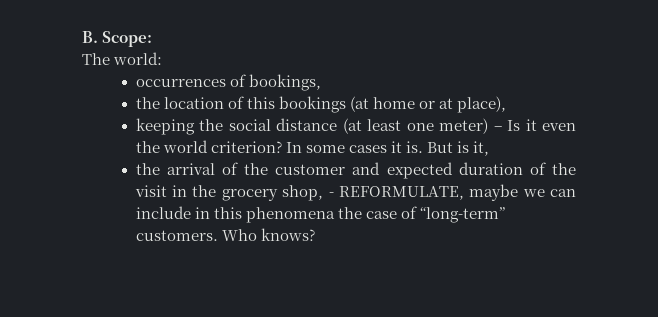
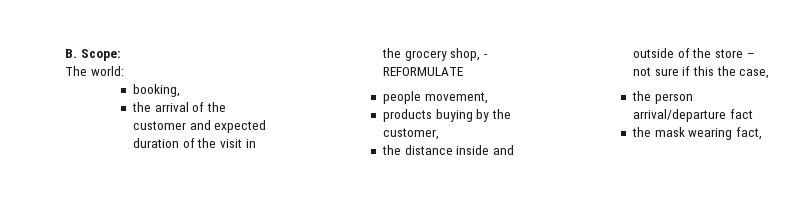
[135,74,321,91] [135,96,507,113] [135,118,576,135] [135,140,490,156] occurrences of bookings, // the location of this bookings (at home or at place), // keeping the social distance (at least one meter) – Is it even the world criterion? In some cases it is. But is it, -> [132,84,180,97] booking,
[338,184,576,201] [135,206,505,223] [135,228,315,241] REFORMULATE, maybe we can include in this phenomena the case of “long-term” customers. Who knows? -> [382,67,463,76] [382,91,488,104] [382,109,511,122] [382,128,439,140] [381,145,514,155] [632,48,755,58] [632,66,770,79] [631,91,693,104] [632,109,753,122] [631,127,762,140] REFORMULATE // people movement, // products buying by the customer, // the distance inside and outside of the store – not sure if this the case, // the person arrival/departure fact // the mask wearing fact,

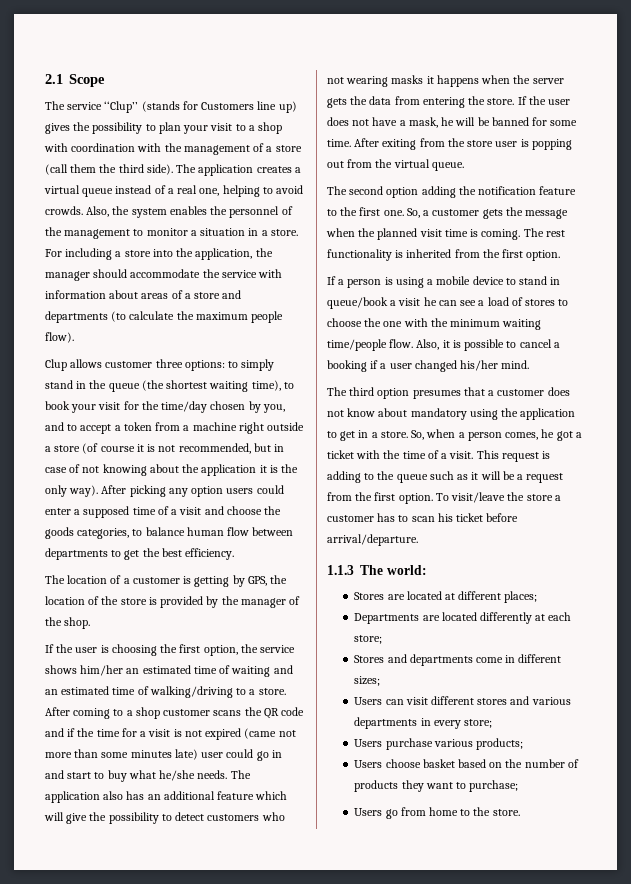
[65,49,121,61] [65,66,124,76] [132,84,180,97] [131,102,226,112] [132,120,267,133] [132,138,256,148] [381,48,488,61] [382,67,463,76] [382,91,488,104] [382,109,511,122] [382,128,439,140] [381,145,514,155] [632,48,755,58] [632,66,770,79] [631,91,693,104] [632,109,753,122] [631,127,762,140] B. Scope: // The world: // booking, // the arrival of the customer and expected duration of the visit in the grocery shop, - REFORMULATE // people movement, // products buying by the customer, // the distance inside and outside of the store – not sure if this the case, // the person arrival/departure fact // the mask wearing fact, -> [45,74,105,87] [45,101,297,113] [45,122,283,134] [44,143,302,155] [45,164,301,176] [44,185,304,197] [45,206,293,218] [45,227,298,239] [45,248,273,260] [45,269,283,281] [45,290,242,299] [45,311,284,323] [45,332,74,343] [45,359,275,371] [45,380,294,392] [45,401,285,413] [45,422,305,434] [45,443,285,454] [45,464,299,476] [45,485,284,497] [45,506,282,518] [45,527,294,539] [45,548,235,560] [45,575,288,587] [45,596,301,608] [45,617,91,629] [45,644,296,656] [45,665,293,677] [45,686,286,698] [45,707,305,719] [45,728,296,740] [45,749,282,761] [45,770,251,782] [45,791,288,803] [44,812,285,824] [327,75,564,87] [327,96,571,108] [327,117,578,128] [327,138,572,150] [327,159,464,171] [327,186,577,198] [327,207,569,219] [326,228,565,240] [327,249,561,261] [327,276,561,288] [327,297,569,309] [327,318,542,330] [327,339,560,351] [327,360,530,372] [327,387,570,399] [327,408,576,420] [327,429,582,441] [327,450,551,462] [327,471,564,483] [327,492,561,504] [327,513,519,522] [327,534,418,546] [327,565,427,575] [354,591,538,603] [354,612,572,624] [354,635,383,644] [354,654,562,666] [354,676,381,686] [354,696,571,705] [354,717,492,729] [354,738,523,750] [354,759,579,768] [354,780,519,792] [354,807,520,819] 2.1 Scope // The service ‘‘Clup’’ (stands for Customers line up) gives the possibility to plan your visit to a shop with coordination with the management of a store (call them the third side). The application creates a virtual queue instead of a real one, helping to avoid crowds. Also, the system enables the personnel of the management to monitor a situation in a store. For including a store into the application, the manager should accommodate the service with information about areas of a store and departments (to calculate the maximum people flow). // Clup allows customer three options: to simply stand in the queue (the shortest waiting time), to book your visit for the time/day chosen by you, and to accept a token from a machine right outside a store (of course it is not recommended, but in case of not knowing about the application it is the only way). After picking any option users could enter a supposed time of a visit and choose the goods categories, to balance human flow between departments to get the best efficiency. // The location of a customer is getting by GPS, the location of the store is provided by the manager of the shop. // If the user is choosing the first option, the service shows him/her an estimated time of waiting and an estimated time of walking/driving to a store. After coming to a shop customer scans the QR code and if the time for a visit is not expired (came not more than some minutes late) user could go in and start to buy what he/she needs. The application also has an additional feature which will give the possibility to detect customers who not wearing masks it happens when the server gets the data from entering the store. If the user does not have a mask, he will be banned for some time. After exiting from the store user is popping out from the virtual queue. // The second option adding the notification feature to the first one. So, a customer gets the message when the planned visit time is coming. The rest functionality is inherited from the first option. // If a person is using a mobile device to stand in queue/book a visit he can see a load of stores to choose the one with the minimum waiting time/people flow. Also, it is possible to cancel a booking if a user changed his/her mind. // The third option presumes that a customer does not know about mandatory using the application to get in a store. So, when a person comes, he got a ticket with the time of a visit. This request is adding to the queue such as it will be a request from the first option. To visit/leave the store a customer has to scan his ticket before arrival/departure. // 1.1.3 The world: // Stores are located at different places; // Departments are located differently at each store; // Stores and departments come in different sizes; // Users can visit different stores and various departments in every store; // Users purchase various products; // Users choose basket based on the number of products they want to purchase; // Users go from home to the store.

